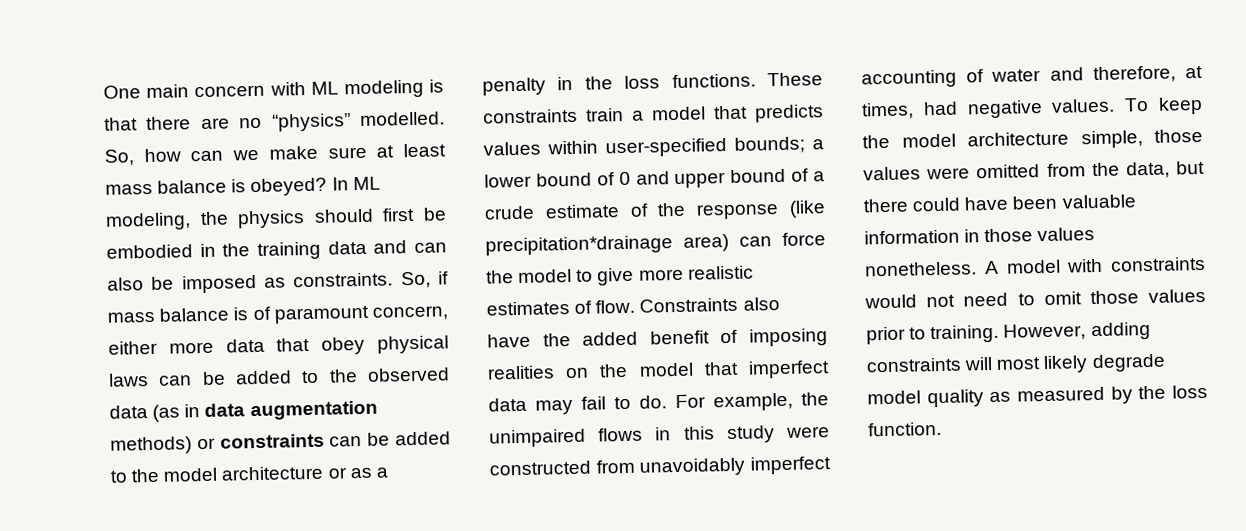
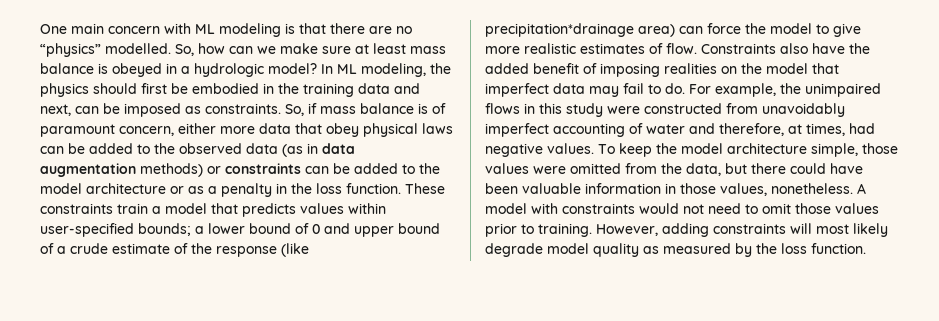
[250,177,328,197] obeyed? -> [112,63,317,77] obeyed in a hydrologic model?
[414,242,447,253] [107,277,144,291] can also -> [40,104,99,116] next, can
[671,73,756,89] functions. -> [346,183,401,194] function.
[1037,227,1096,242] values -> [720,183,767,196] values,

